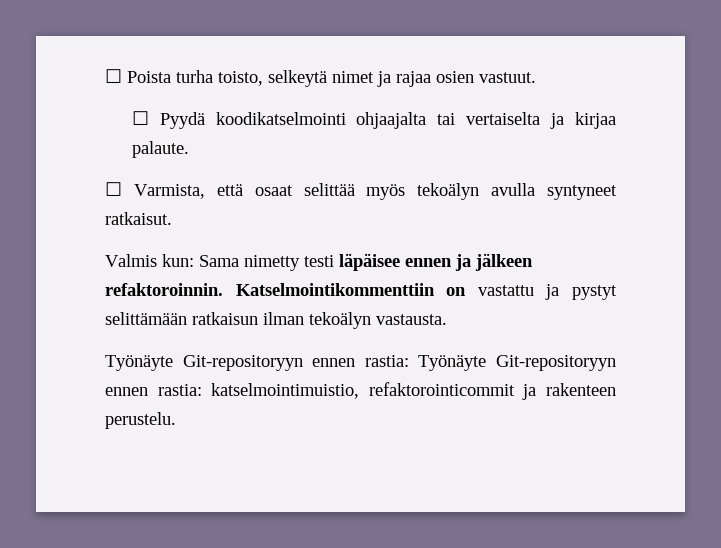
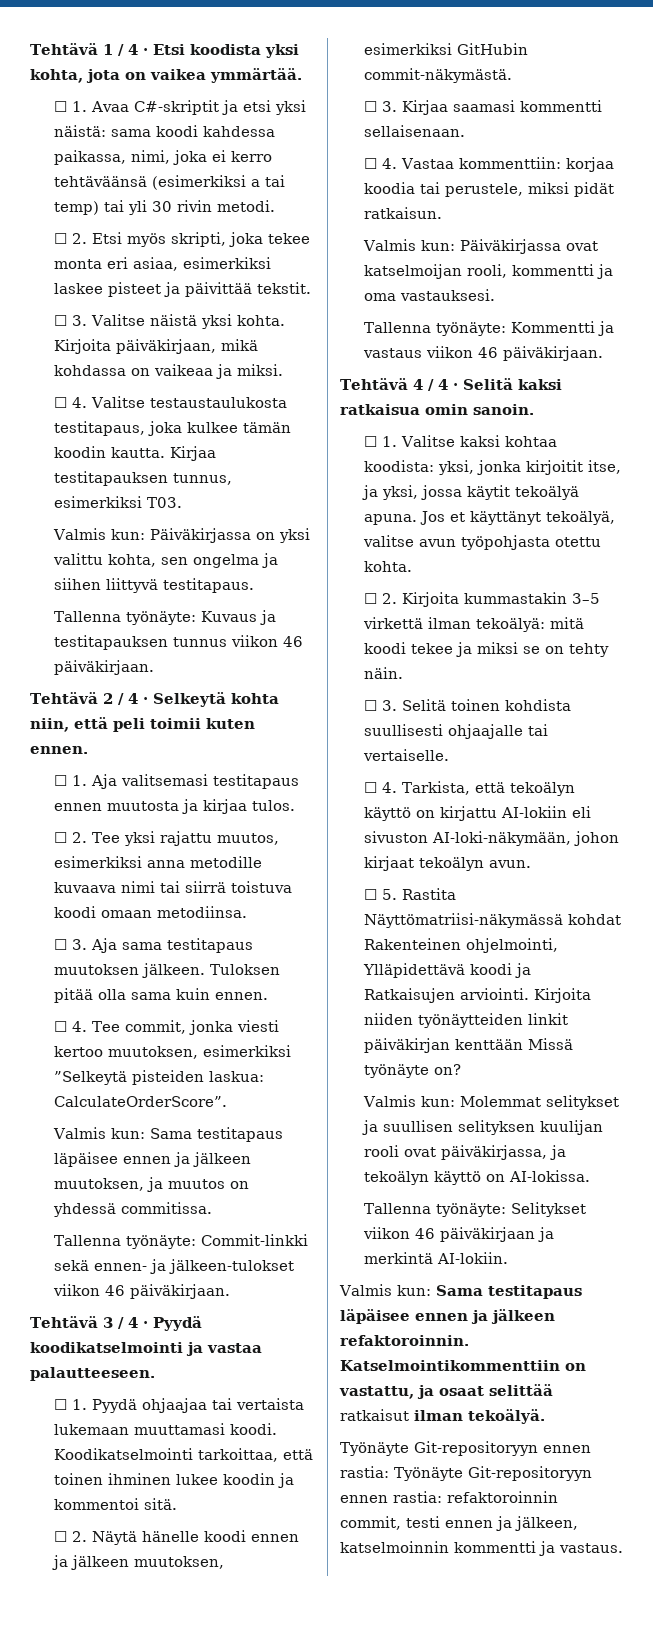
[105,69,536,87] [131,111,541,129] ☐ Poista turha toisto, selkeytä nimet ja rajaa osien vastuut. // ☐ Pyydä koodikatselmointi ohjaajalta tai vertaiselta -> [30,43,299,58] [30,68,302,83] [53,100,306,115] [53,125,275,137] [53,150,272,165] [53,175,285,190] [53,200,275,215] [53,232,310,247] [53,257,271,271] [53,282,311,297] [53,314,285,329] [53,339,258,354] [53,364,283,379] [53,396,287,408] [53,421,291,436] [53,446,216,461] [53,471,232,486] [53,496,182,508] [52,528,310,543] [52,553,278,568] [53,578,254,593] [53,610,276,625] [53,635,303,650] [53,660,154,675] [30,692,279,707] [30,717,255,732] [30,746,88,754] [53,774,299,789] [53,801,179,811] Tehtävä 1 / 4 · Etsi koodista yksi kohta, jota on vaikea ymmärtää. // ☐ 1. Avaa C#-skriptit ja etsi yksi näistä: sama koodi kahdessa paikassa, nimi, joka ei kerro tehtäväänsä (esimerkiksi a tai temp) tai yli 30 rivin metodi. // ☐ 2. Etsi myös skripti, joka tekee monta eri asiaa, esimerkiksi laskee pisteet ja päivittää tekstit. // ☐ 3. Valitse näistä yksi kohta. Kirjoita päiväkirjaan, mikä kohdassa on vaikeaa ja miksi. // ☐ 4. Valitse testaustaulukosta testitapaus, joka kulkee tämän koodin kautta. Kirjaa testitapauksen tunnus, esimerkiksi T03. // Valmis kun: Päiväkirjassa on yksi valittu kohta, sen ongelma ja siihen liittyvä testitapaus. // Tallenna työnäyte: Kuvaus ja testitapauksen tunnus viikon 46 päiväkirjaan. // Tehtävä 2 / 4 · Selkeytä kohta niin, että peli toimii kuten ennen. // ☐ 1. Aja valitsemasi testitapaus ennen muutosta
[131,141,189,158] [105,182,617,200] [105,212,172,225] [105,254,334,271] palaute. // ☐ Varmista, että osaat selittää myös tekoälyn avulla syntyneet ratkaisut. // Valmis kun: Sama nimetty testi -> [251,800,295,811] [53,831,279,846] [53,856,262,868] [53,881,292,893] [53,906,247,918] [53,938,253,953] [53,963,280,978] [53,988,268,1003] [53,1020,279,1035] [53,1045,291,1059] [53,1070,264,1085] [53,1096,227,1107] [52,1127,283,1142] [53,1152,251,1167] [53,1177,249,1192] [52,1202,212,1217] [53,1234,308,1249] [53,1259,294,1274] [52,1284,230,1299] [30,1316,202,1331] [30,1342,262,1356] [30,1367,155,1381] [53,1398,304,1413] [53,1423,277,1435] [53,1448,313,1462] [53,1473,294,1488] [53,1498,177,1510] [53,1530,299,1545] [51,1555,224,1570] [363,43,528,55] [363,68,512,83] [363,100,602,115] [363,125,465,137] [363,157,614,172] [363,182,614,197] [363,207,442,219] [362,239,598,254] [363,264,613,279] [363,289,495,301] [363,321,614,336] [362,346,603,361] [340,378,562,391] [340,404,534,415] [363,435,557,447] [363,460,621,475] [361,485,579,500] [363,511,615,525] [362,535,601,550] [363,561,412,572] [363,592,600,607] [362,617,584,632] [363,642,609,657] [363,667,403,679] [363,699,571,711] [363,724,548,739] [362,749,449,761] [363,781,575,796] [363,806,591,821] [363,831,619,846] [363,856,531,871] [363,888,456,900] [363,913,621,928] [363,938,558,953] [362,963,531,978] [363,988,591,1003] [363,1013,568,1028] [363,1038,573,1053] [363,1064,461,1078] [362,1095,619,1110] [361,1120,603,1135] [363,1145,566,1160] [363,1170,590,1185] [363,1202,586,1217] [362,1227,554,1242] [363,1252,508,1264] [339,1284,582,1299] tulos. // ☐ 2. Tee yksi rajattu muutos, esimerkiksi anna metodille kuvaava nimi tai siirrä toistuva koodi omaan metodiinsa. // ☐ 3. Aja sama testitapaus muutoksen jälkeen. Tuloksen pitää olla sama kuin ennen. // ☐ 4. Tee commit, jonka viesti kertoo muutoksen, esimerkiksi ”Selkeytä pisteiden laskua: CalculateOrderScore”. // Valmis kun: Sama testitapaus läpäisee ennen ja jälkeen muutoksen, ja muutos on yhdessä commitissa. // Tallenna työnäyte: Commit-linkki sekä ennen- ja jälkeen-tulokset viikon 46 päiväkirjaan. // Tehtävä 3 / 4 · Pyydä koodikatselmointi ja vastaa palautteeseen. // ☐ 1. Pyydä ohjaajaa tai vertaista lukemaan muuttamasi koodi. Koodikatselmointi tarkoittaa, että toinen ihminen lukee koodin ja kommentoi sitä. // ☐ 2. Näytä hänelle koodi ennen ja jälkeen muutoksen, esimerkiksi GitHubin commit-näkymästä. // ☐ 3. Kirjaa saamasi kommentti sellaisenaan. // ☐ 4. Vastaa kommenttiin: korjaa koodia tai perustele, miksi pidät ratkaisun. // Valmis kun: Päiväkirjassa ovat katselmoijan rooli, kommentti ja oma vastauksesi. // Tallenna työnäyte: Kommentti ja vastaus viikon 46 päiväkirjaan. // Tehtävä 4 / 4 · Selitä kaksi ratkaisua omin sanoin. // ☐ 1. Valitse kaksi kohtaa koodista: yksi, jonka kirjoitit itse, ja yksi, jossa käytit tekoälyä apuna. Jos et käyttänyt tekoälyä, valitse avun työpohjasta otettu kohta. // ☐ 2. Kirjoita kummastakin 3–5 virkettä ilman tekoälyä: mitä koodi tekee ja miksi se on tehty näin. // ☐ 3. Selitä toinen kohdista suullisesti ohjaajalle tai vertaiselle. // ☐ 4. Tarkista, että tekoälyn käyttö on kirjattu AI-lokiin eli sivuston AI-loki-näkymään, johon kirjaat tekoälyn avun. // ☐ 5. Rastita Näyttömatriisi-näkymässä kohdat Rakenteinen ohjelmointi, Ylläpidettävä koodi ja Ratkaisujen arviointi. Kirjoita niiden työnäytteiden linkit päiväkirjan kenttään Missä työnäyte on? // Valmis kun: Molemmat selitykset ja suullisen selityksen kuulijan rooli ovat päiväkirjassa, ja tekoälyn käyttö on AI-lokissa. // Tallenna työnäyte: Selitykset viikon 46 päiväkirjaan ja merkintä AI-lokiin. // Valmis kun: Sama testitapaus
[477,284,618,300] [105,312,447,329] vastattu ja pystyt selittämään ratkaisun ilman tekoälyn vastausta. -> [339,1384,553,1399] [340,1409,545,1424] vastattu, ja osaat selittää ratkaisut ilman tekoälyä.
[211,382,616,400] [105,412,176,429] katselmointimuistio, refaktorointicommit ja rakenteen perustelu. -> [447,1491,558,1503] [340,1516,578,1531] [340,1541,623,1556] refaktoroinnin commit, testi ennen ja jälkeen, katselmoinnin kommentti ja vastaus.

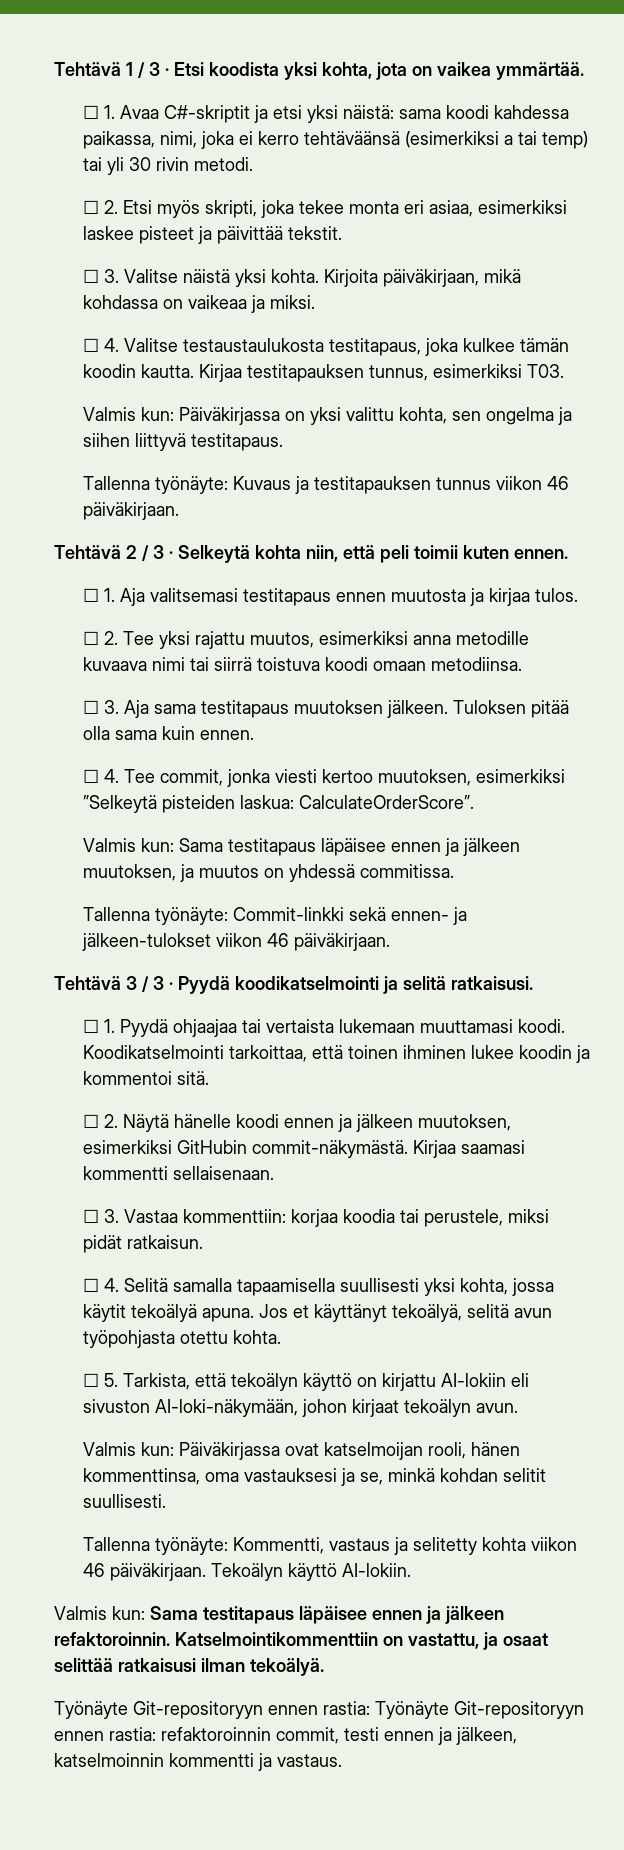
[127,44,138,55] 4 -> [149,62,160,76] 3
[127,693,138,704] 4 -> [153,545,164,559] 3
[127,1317,138,1328] 4 -> [153,976,164,990] 3
[207,1343,262,1353] [30,1367,155,1381] vastaa palautteeseen. -> [403,976,533,990] selitä ratkaisusi.
[363,101,397,112] // ☐ 3. -> (409, 1149) none
[381,158,397,169] 4. -> [104,1209,120,1223] 3.
[362,239,598,254] [363,264,613,279] [363,289,495,301] [363,321,614,336] [362,346,603,361] [340,378,562,391] [340,404,534,415] [363,435,557,447] [363,460,621,475] [361,485,418,500] Valmis kun: Päiväkirjassa ovat katselmoijan rooli, kommentti ja oma vastauksesi. // Tallenna työnäyte: Kommentti ja vastaus viikon 46 päiväkirjaan. // Tehtävä 4 / 4 · Selitä kaksi ratkaisua omin sanoin. // ☐ 1. Valitse kaksi kohtaa koodista: yksi, jonka kirjoitit itse, ja yksi, -> [83,1278,509,1296] ☐ 4. Selitä samalla tapaamisella suullisesti yksi kohta,
[362,535,414,547] valitse -> [467,1304,510,1318] selitä
[381,592,600,607] [362,617,584,632] [363,642,609,657] [363,667,403,679] [363,699,571,711] [363,724,548,739] [362,749,449,761] [363,782,397,793] 2. Kirjoita kummastakin 3–5 virkettä ilman tekoälyä: mitä koodi tekee ja miksi se on tehty näin. // ☐ 3. Selitä toinen kohdista suullisesti ohjaajalle tai vertaiselle. // ☐ 4. -> [104,1373,119,1387] 5.
[363,888,456,900] [363,913,621,928] [363,938,558,953] [362,963,531,978] [363,988,591,1003] [363,1013,568,1028] [363,1038,573,1053] [363,1064,461,1078] [362,1095,619,1110] [361,1120,603,1135] [363,1145,566,1160] [363,1170,590,1185] [363,1202,586,1217] [362,1227,554,1242] [363,1252,433,1264] ☐ 5. Rastita Näyttömatriisi-näkymässä kohdat Rakenteinen ohjelmointi, Ylläpidettävä koodi ja Ratkaisujen arviointi. Kirjoita niiden työnäytteiden linkit päiväkirjan kenttään Missä työnäyte on? // Valmis kun: Molemmat selitykset ja suullisen selityksen kuulijan rooli ovat päiväkirjassa, ja tekoälyn käyttö on AI-lokissa. // Tallenna työnäyte: Selitykset viikon 46 päiväkirjaan ja merkintä -> [83,1442,521,1460] [83,1468,547,1486] [83,1494,167,1508] [83,1537,578,1555] [83,1563,338,1581] Valmis kun: Päiväkirjassa ovat katselmoijan rooli, hänen kommenttinsa, oma vastauksesi ja se, minkä kohdan selitit suullisesti. // Tallenna työnäyte: Kommentti, vastaus ja selitetty kohta viikon 46 päiväkirjaan. Tekoälyn käyttö
[340,1409,409,1421] ratkaisut -> [118,1658,196,1672] ratkaisusi

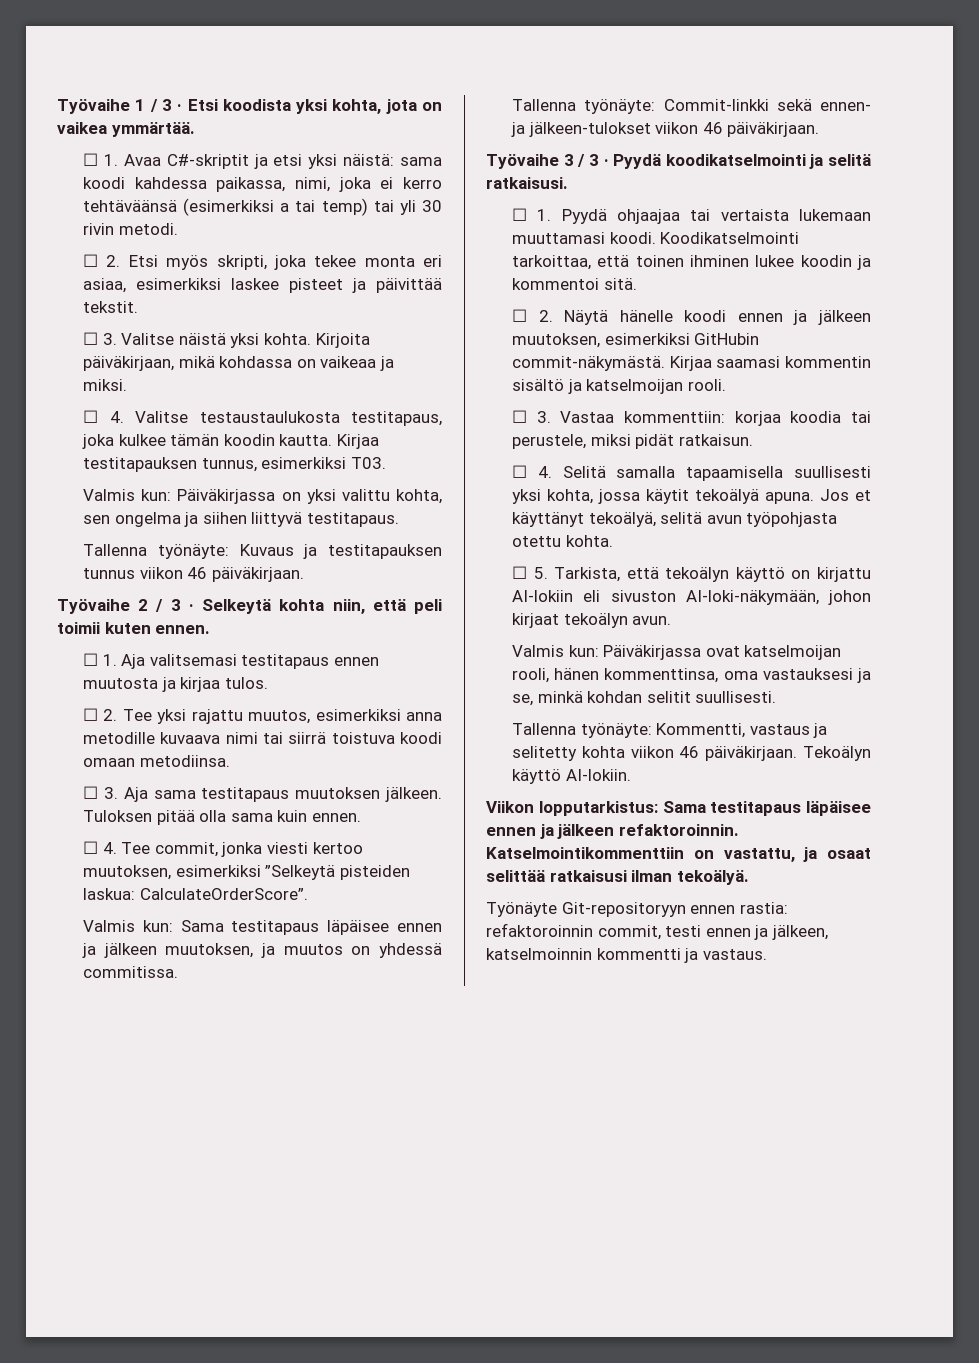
[54,62,121,76] Tehtävä -> [57,99,130,114] Työvaihe
[54,545,121,559] Tehtävä -> [57,599,130,614] Työvaihe
[54,976,121,990] Tehtävä -> [486,154,559,169] Työvaihe
[83,1166,275,1180] kommentti sellaisenaan. -> [785,356,871,368] [511,379,726,394] kommentin sisältö ja katselmoijan rooli.
[54,1606,145,1620] Valmis kun: -> [486,801,658,816] Viikon lopputarkistus:
[375,1701,584,1719] [54,1727,156,1741] Työnäyte Git-repositoryyn ennen rastia: -> (788, 908) none

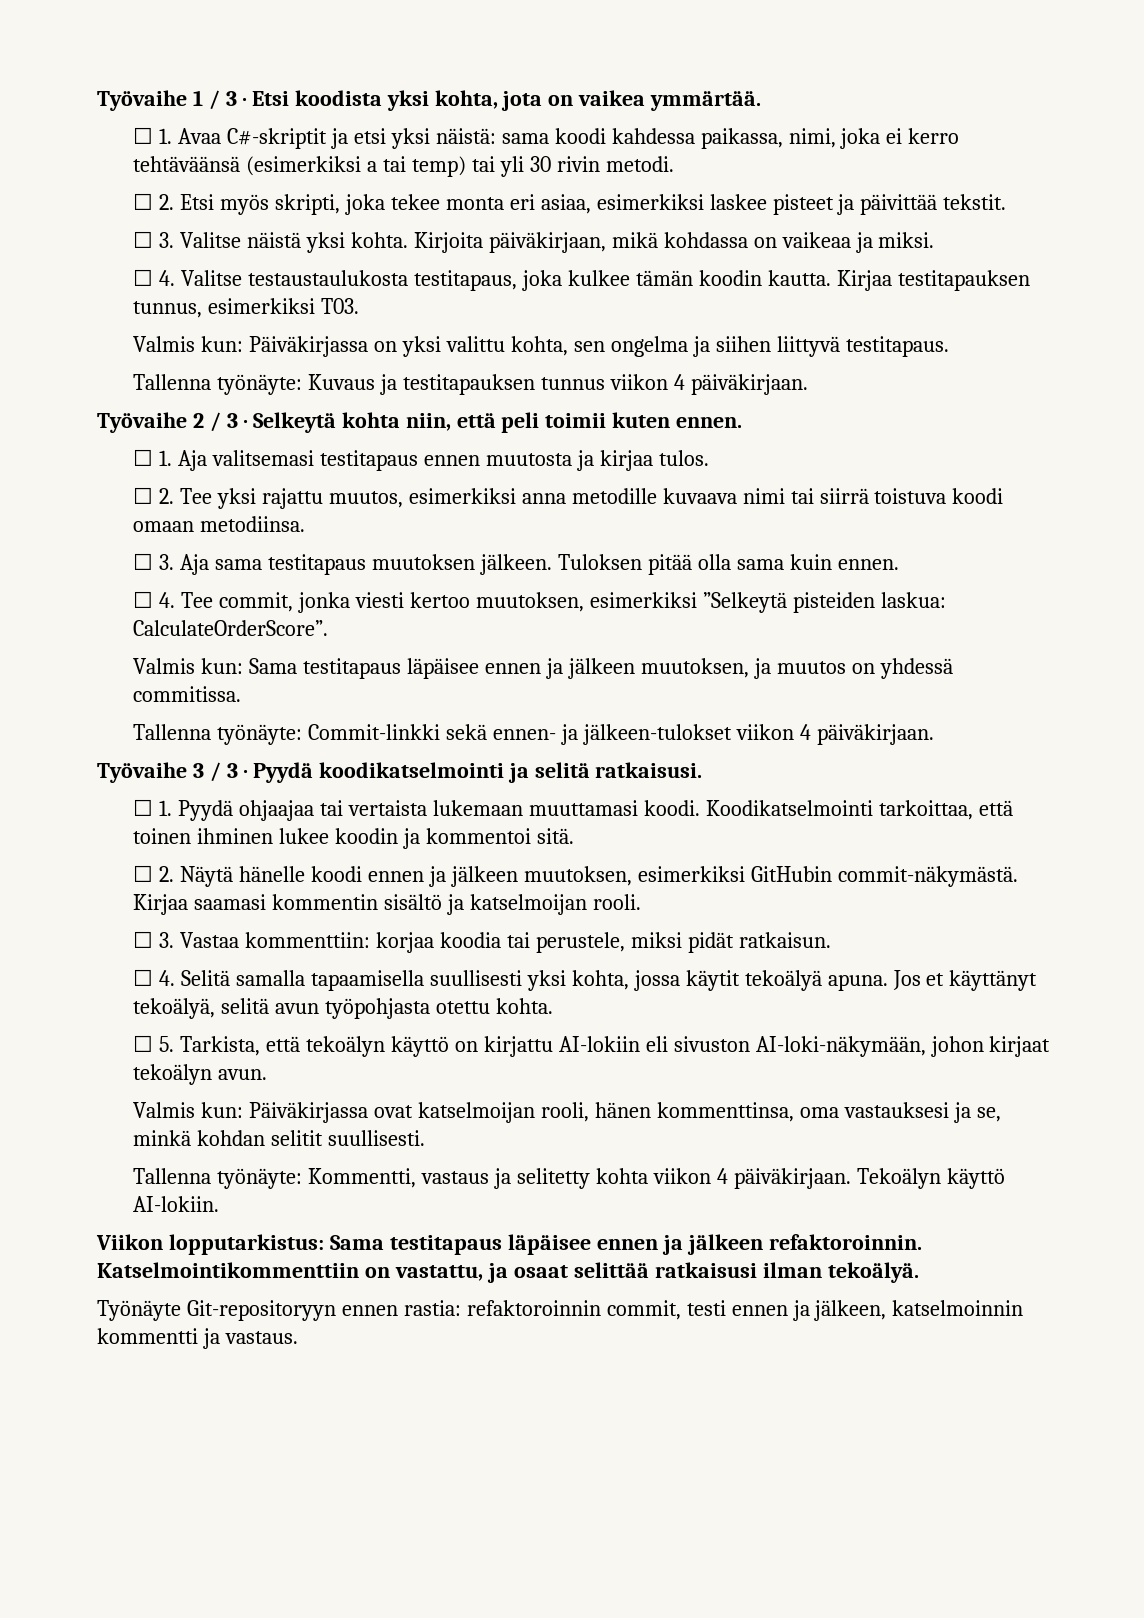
[187,567,208,579] 46 -> [673,374,685,390] 4
[702,122,723,134] 46 -> [799,724,811,740] 4
[679,746,700,758] 46 -> [716,1168,728,1184] 4

